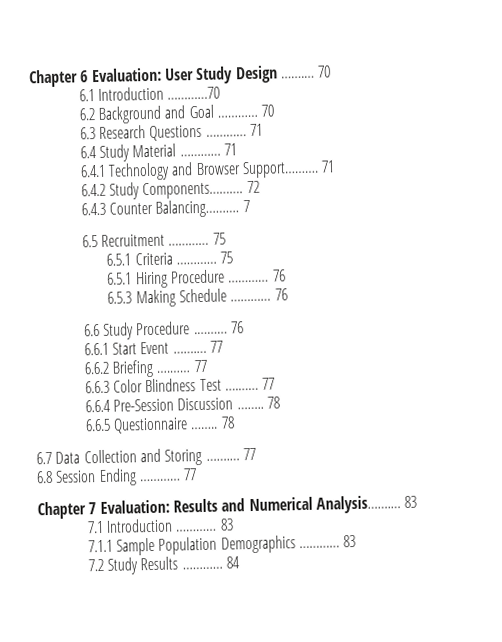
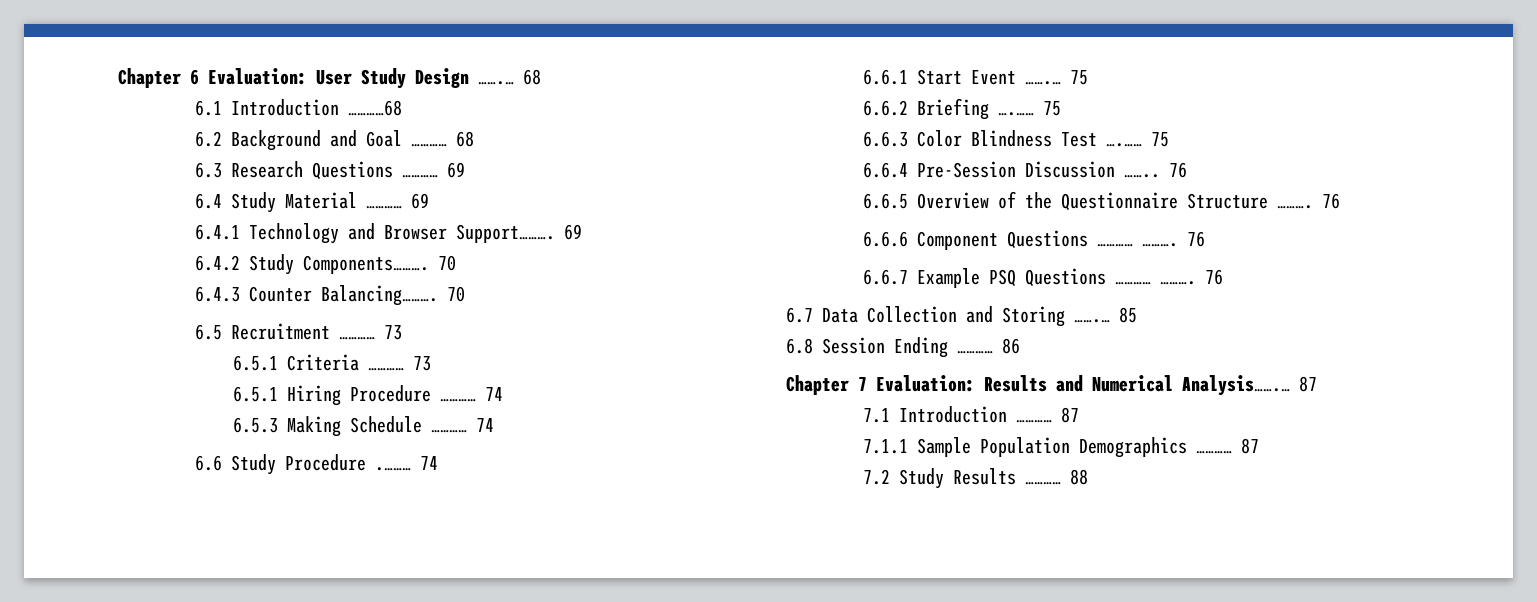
[317,65,332,78] 70 -> [523,69,541,85] 68
[167,86,221,100] …………70 -> [347,100,402,116] …………68
[261,104,275,117] 70 -> [455,131,474,147] 68
[249,123,263,136] 71 -> [446,162,465,178] 69
[223,143,237,156] 71 -> [410,193,429,209] 69
[321,160,336,173] 71 -> [563,224,582,240] 69
[246,180,260,194] 72 -> [437,255,456,271] 70
[242,200,250,213] 7 -> [446,286,465,302] 70
[212,232,226,245] 75 -> [383,325,402,340] 73
[220,251,234,264] 75 -> [413,356,432,371] 73
[271,269,286,282] 76 -> [485,387,504,401] 74
[274,288,288,301] 76 -> [476,418,495,432] 74
[230,321,244,334] 76 -> [419,456,438,470] 74
[209,340,223,353] 77 -> [1069,70,1088,85] 75
[193,359,207,373] 77 -> [1042,101,1061,116] 75
[262,377,276,390] 77 -> [1150,132,1169,147] 75
[266,396,280,409] 78 -> [1168,162,1187,178] 76
[112,416,235,434] Questionnaire …….. 78 -> [916,191,1340,211] [862,230,1205,250] [862,268,1223,288] Overview of the Questionnaire Structure ………. 76 // 6.6.6 Component Questions ………… ………. 76 // 6.6.7 Example PSQ Questions ………… ………. 76
[242,447,256,461] 77 -> [1119,307,1137,323] 85
[183,468,198,481] 77 -> [1002,338,1020,354] 86
[404,495,418,509] 83 -> [1299,376,1317,392] 87
[219,518,234,531] 83 -> [1060,407,1079,423] 87
[343,534,357,548] 83 -> [1240,438,1259,454] 87
[225,556,240,569] 84 -> [1069,469,1088,485] 88

